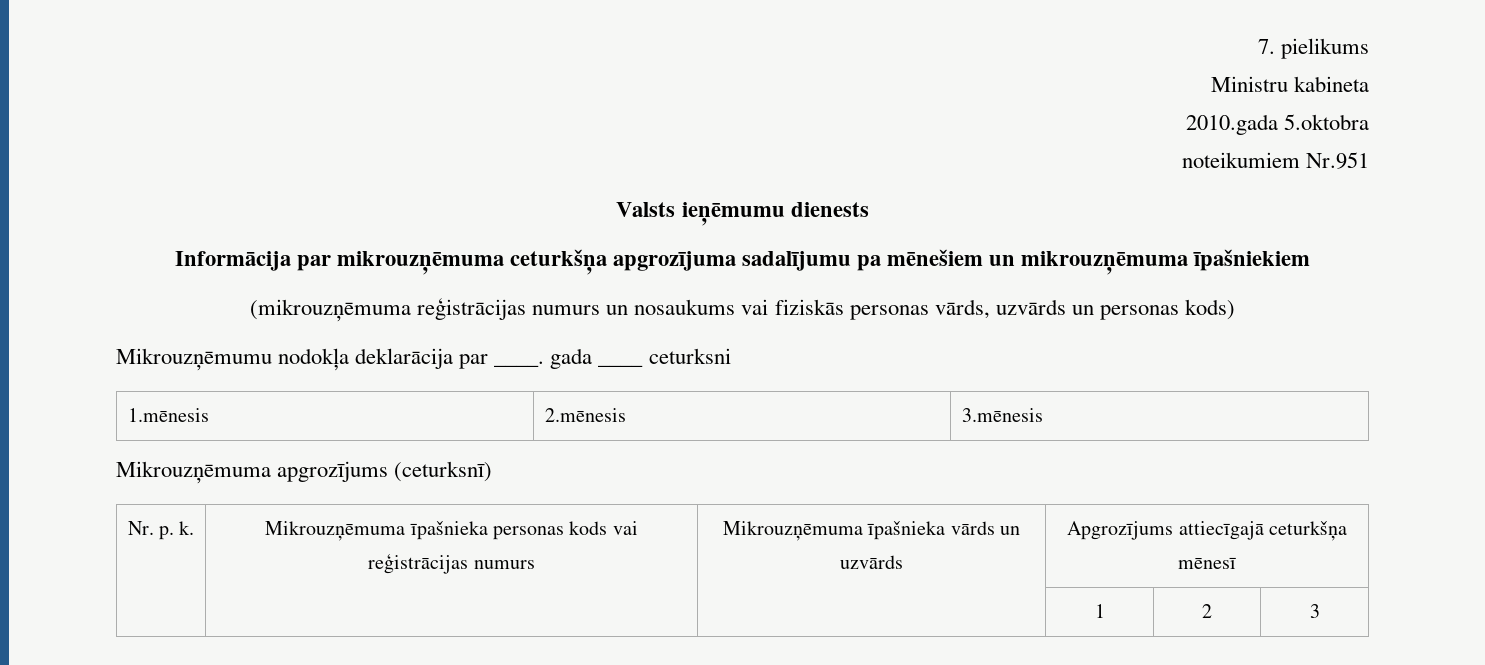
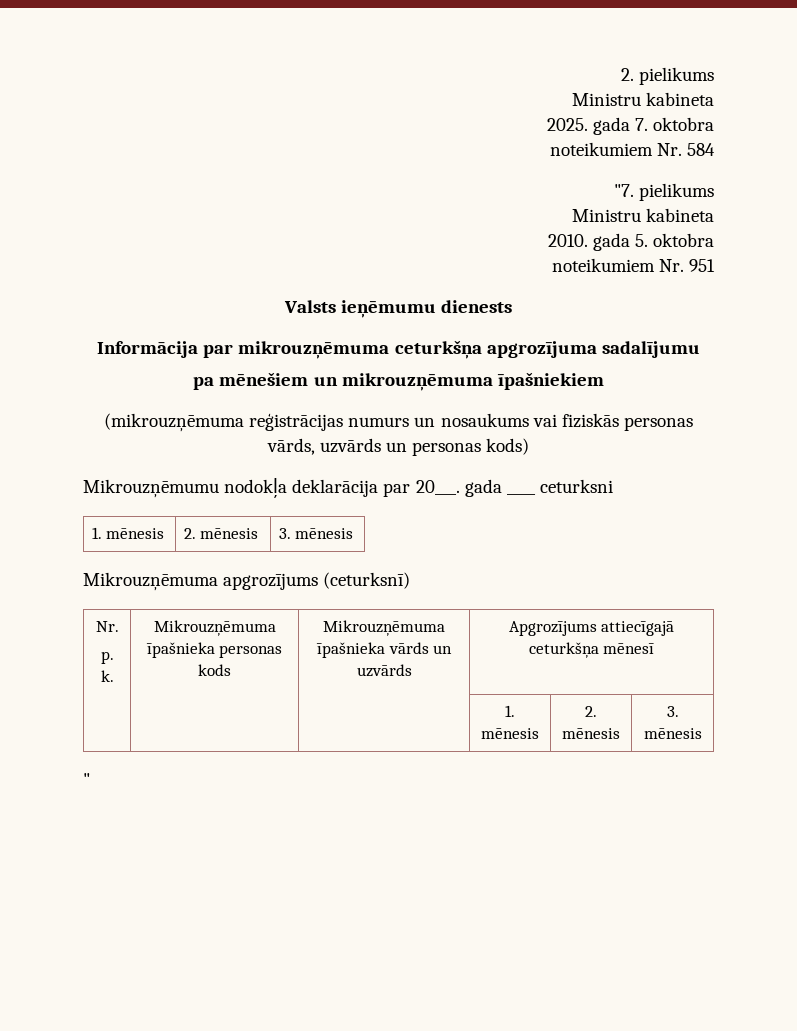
[1257,38,1369,59] [1210,76,1369,92] [1185,114,1369,135] [1181,152,1369,169] 7. pielikums // Ministru kabineta // 2010.gada 5.oktobra // noteikumiem Nr.951 -> [620,67,714,85] [571,92,714,106] [546,117,714,135] [549,142,715,156] [613,183,714,201] [571,208,714,222] [547,233,714,251] [551,258,715,272] 2. pielikums // Ministru kabineta // 2025. gada 7. oktobra // noteikumiem Nr. 584 // "7. pielikums // Ministru kabineta // 2010. gada 5. oktobra // noteikumiem Nr. 951
(851, 261) none -> (700, 349) //
[494,361,545,367] ____. -> [415,480,460,495] 20___.
[127,408,209,422] [544,408,626,422] [961,408,1043,422] 1.mēnesis | 2.mēnesis | 3.mēnesis -> [91,527,165,539] [183,528,259,539] [278,528,354,539] 1. mēnesis | 2. mēnesis | 3. mēnesis
(154, 528) none -> (119, 626) //
[612,521,638,535] [368,553,535,574] vai reģistrācijas numurs -> (231, 670) none
[1094,604,1105,618] [1202,604,1212,618] [1309,604,1320,618] 1 | 2 | 3 -> [505,705,515,717] [481,728,539,739] [585,706,597,717] [562,728,620,739] [666,706,679,717] [643,728,702,739] [83,773,90,786] 1. mēnesis | 2. mēnesis | 3. mēnesis // "

